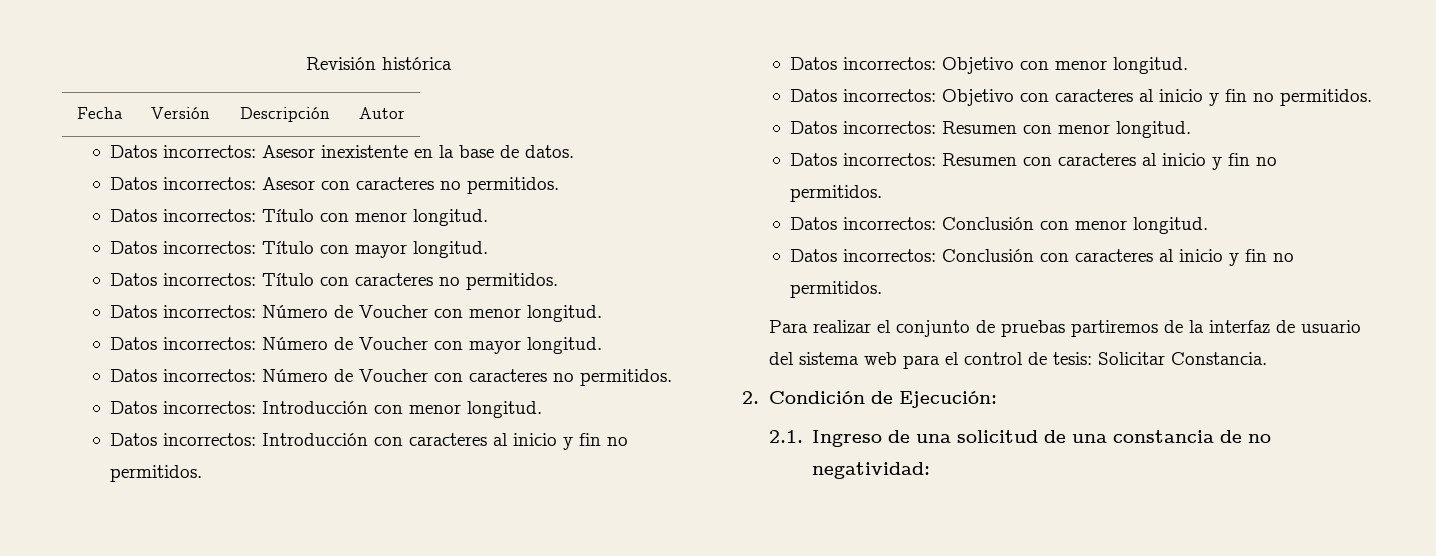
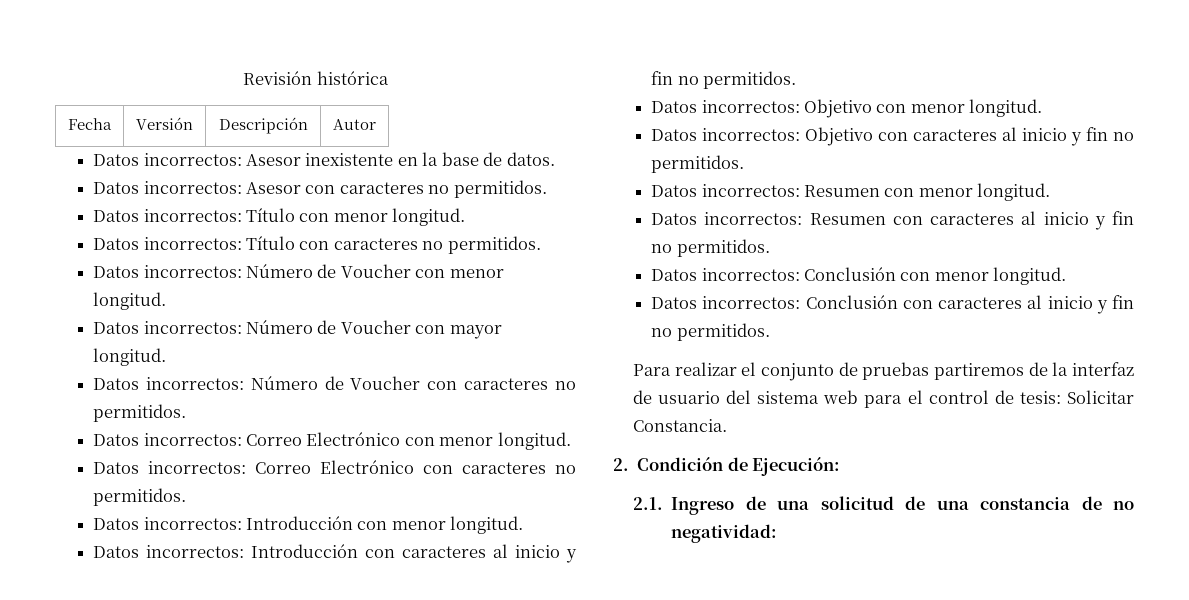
[109,241,488,258] // Datos incorrectos: Título con mayor longitud. -> (466, 217) none
(672, 377) none -> [93,432,571,450] [93,460,576,474] [93,488,187,506] // Datos incorrectos: Correo Electrónico con menor longitud. // Datos incorrectos: Correo Electrónico con caracteres no permitidos.

